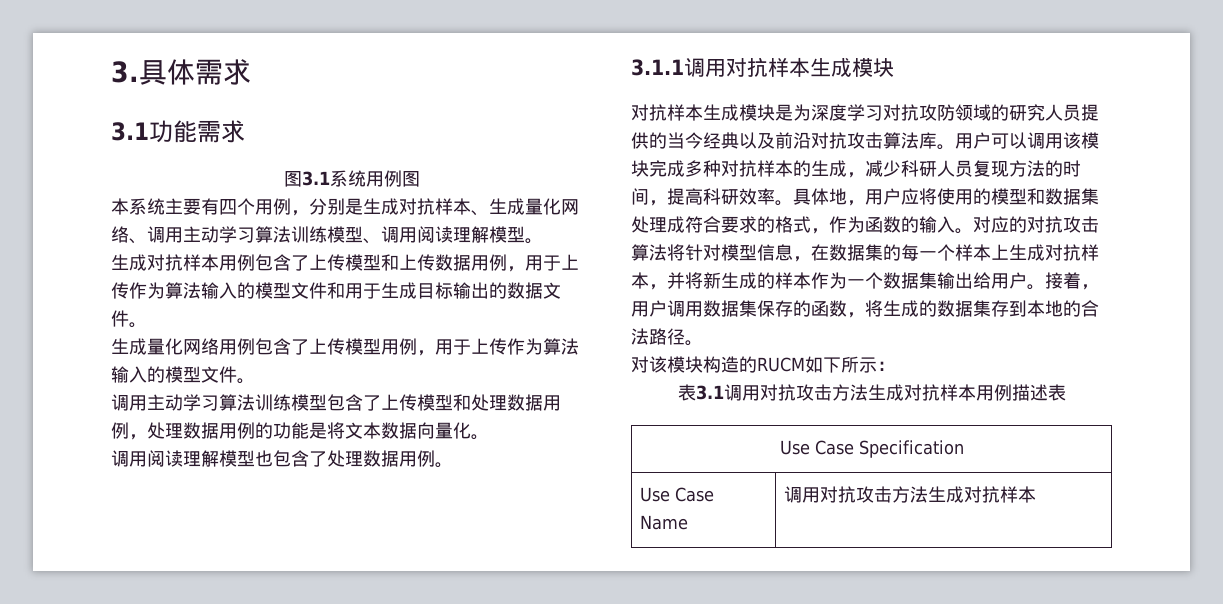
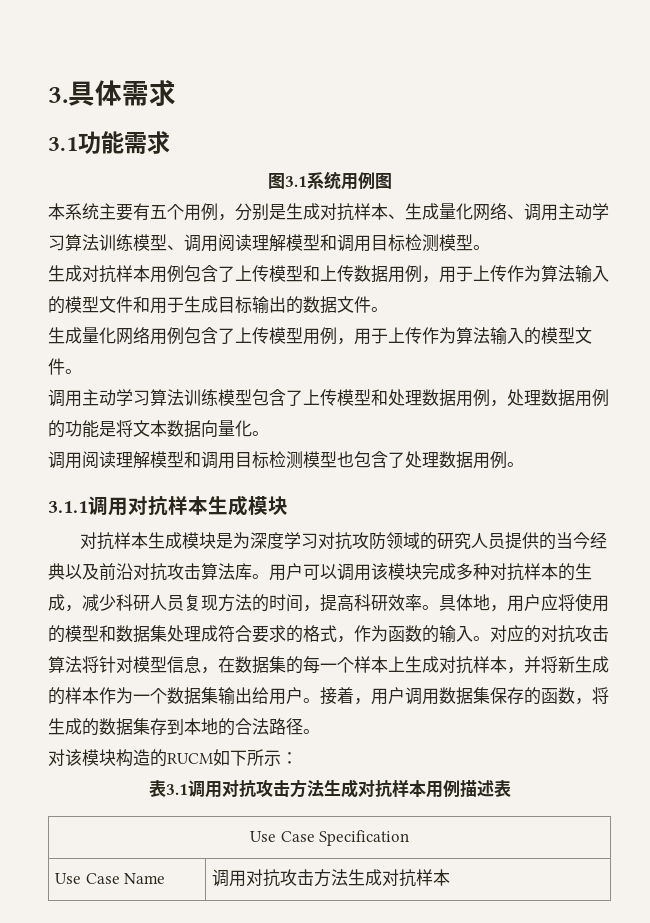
[219,199,237,215] 四 -> [150,205,167,219] 五
(525, 234) none -> [320,234,473,252] 和调用目标检测模型
(255, 458) none -> [184,451,337,469] 和调用目标检测模型

